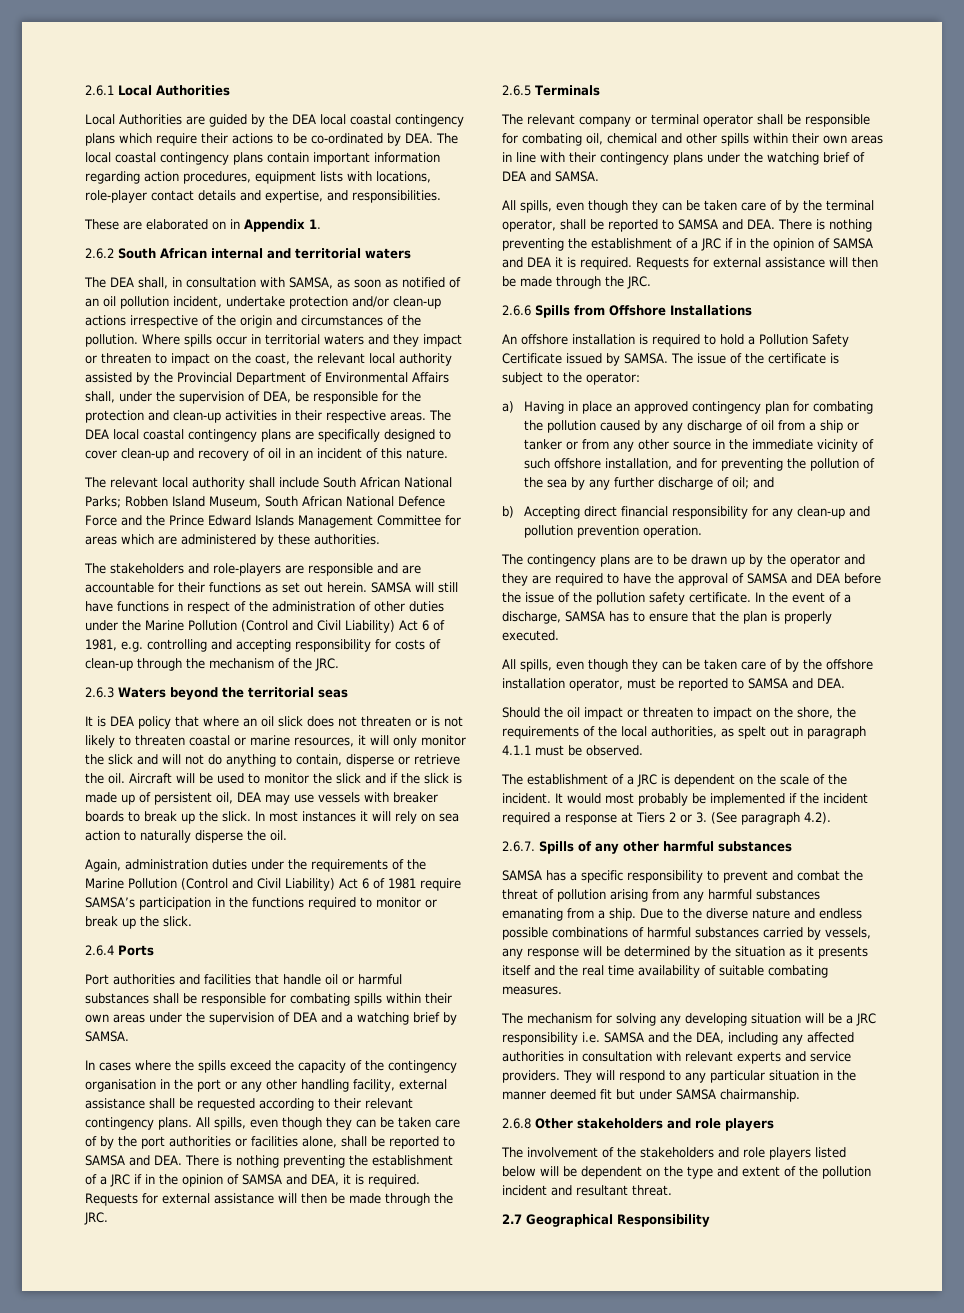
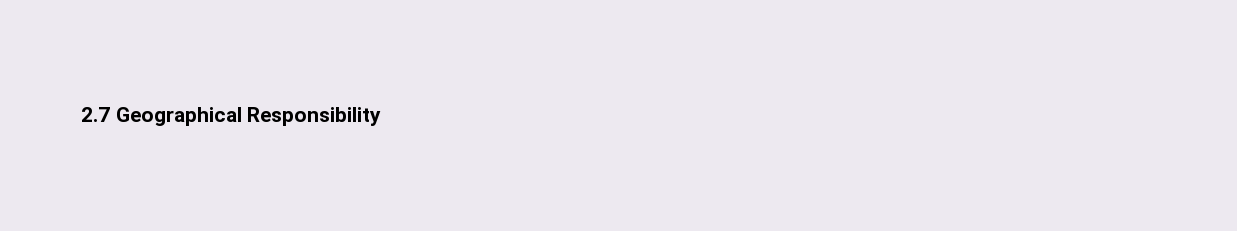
[85,85,230,96] [85,114,464,127] [85,133,458,146] [85,152,440,165] [85,171,431,184] [85,190,441,203] [84,219,321,232] [85,248,411,259] [84,277,461,289] [85,296,441,309] [85,315,421,328] [85,334,462,347] [85,353,452,366] [85,372,449,385] [85,391,421,404] [85,410,451,423] [85,429,451,442] [85,448,448,461] [84,477,452,490] [85,496,445,508] [85,515,461,528] [85,534,380,547] [84,563,421,576] [85,582,458,593] [85,601,444,614] [85,620,445,633] [85,639,441,652] [85,658,339,671] [85,687,348,700] [85,716,463,729] [85,735,466,748] [85,754,460,767] [85,773,462,784] [85,792,438,805] [85,811,459,824] [85,830,287,843] [85,859,426,872] [85,878,461,891] [85,897,437,910] [85,916,192,929] [85,945,154,956] [85,974,402,985] [85,993,452,1006] [85,1012,457,1025] [85,1031,129,1042] [85,1060,457,1073] [85,1079,447,1092] [85,1098,413,1111] [85,1117,460,1130] [85,1136,455,1149] [85,1155,453,1168] [85,1174,420,1187] [85,1193,453,1206] [84,1212,108,1225] [502,85,600,96] [501,114,870,127] [502,133,883,146] [502,152,865,165] [502,171,599,182] [502,200,874,213] [502,219,872,232] [502,238,873,251] [502,257,878,270] [502,276,651,289] [502,305,752,318] [502,334,849,347] [502,353,839,366] [502,372,640,385] [502,401,873,414] [523,420,859,433] [523,439,874,452] [523,458,875,471] [523,477,774,490] [502,506,870,519] [523,525,702,538] [501,554,865,567] [502,573,881,586] [502,592,851,605] [502,611,832,624] [502,630,559,641] [502,659,873,672] [502,678,845,691] [502,707,856,720] [502,726,866,739] [502,745,643,756] [501,774,847,787] [502,793,868,806] [502,812,831,825] [502,841,792,854] [502,870,863,883] [502,889,820,902] [502,908,862,921] [502,927,871,940] [502,946,868,959] [502,965,828,978] [502,986,562,995] [501,1013,876,1026] [502,1032,854,1045] [502,1051,851,1064] [502,1070,856,1083] [502,1089,800,1102] [502,1118,774,1131] [501,1147,846,1160] [502,1166,871,1179] [502,1185,672,1196] 2.6.1 Local Authorities // Local Authorities are guided by the DEA local coastal contingency plans which require their actions to be co-ordinated by DEA. The local coastal contingency plans contain important information regarding action procedures, equipment lists with locations, role-player contact details and expertise, and responsibilities. // These are elaborated on in Appendix 1. // 2.6.2 South African internal and territorial waters // The DEA shall, in consultation with SAMSA, as soon as notified of an oil pollution incident, undertake protection and/or clean-up actions irrespective of the origin and circumstances of the pollution. Where spills occur in territorial waters and they impact or threaten to impact on the coast, the relevant local authority assisted by the Provincial Department of Environmental Affairs shall, under the supervision of DEA, be responsible for the protection and clean-up activities in their respective areas. The DEA local coastal contingency plans are specifically designed to cover clean-up and recovery of oil in an incident of this nature. // The relevant local authority shall include South African National Parks; Robben Island Museum, South African National Defence Force and the Prince Edward Islands Management Committee for areas which are administered by these authorities. // The stakeholders and role-players are responsible and are accountable for their functions as set out herein. SAMSA will still have functions in respect of the administration of other duties under the Marine Pollution (Control and Civil Liability) Act 6 of 1981, e.g. controlling and accepting responsibility for costs of clean-up through the mechanism of the JRC. // 2.6.3 Waters beyond the territorial seas // It is DEA policy that where an oil slick does not threaten or is not likely to threaten coastal or marine resources, it will only monitor the slick and will not do anything to contain, disperse or retrieve the oil. Aircraft will be used to monitor the slick and if the slick is made up of persistent oil, DEA may use vessels with breaker boards to break up the slick. In most instances it will rely on sea action to naturally disperse the oil. // Again, administration duties under the requirements of the Marine Pollution (Control and Civil Liability) Act 6 of 1981 require SAMSA’s participation in the functions required to monitor or break up the slick. // 2.6.4 Ports // Port authorities and facilities that handle oil or harmful substances shall be responsible for combating spills within their own areas under the supervision of DEA and a watching brief by SAMSA. // In cases where the spills exceed the capacity of the contingency organisation in the port or any other handling facility, external assistance shall be requested according to their relevant contingency plans. All spills, even though they can be taken care of by the port authorities or facilities alone, shall be reported to SAMSA and DEA. There is nothing preventing the establishment of a JRC if in the opinion of SAMSA and DEA, it is required. Requests for external assistance will then be made through the JRC. // 2.6.5 Terminals // The relevant company or terminal operator shall be responsible for combating oil, chemical and other spills within their own areas in line with their contingency plans under the watching brief of DEA and SAMSA. // All spills, even though they can be taken care of by the terminal operator, shall be reported to SAMSA and DEA. There is nothing preventing the establishment of a JRC if in the opinion of SAMSA and DEA it is required. Requests for external assistance will then be made through the JRC. // 2.6.6 Spills from Offshore Installations // An offshore installation is required to hold a Pollution Safety Certificate issued by SAMSA. The issue of the certificate is subject to the operator: // a) Having in place an approved contingency plan for combating the pollution caused by any discharge of oil from a ship or tanker or from any other source in the immediate vicinity of such offshore installation, and for preventing the pollution of the sea by any further discharge of oil; and // b) Accepting direct financial responsibility for any clean-up and pollution prevention operation. // The contingency plans are to be drawn up by the operator and they are required to have the approval of SAMSA and DEA before the issue of the pollution safety certificate. In the event of a discharge, SAMSA has to ensure that the plan is properly executed. // All spills, even though they can be taken care of by the offshore installation operator, must be reported to SAMSA and DEA. // Should the oil impact or threaten to impact on the shore, the requirements of the local authorities, as spelt out in paragraph 4.1.1 must be observed. // The establishment of a JRC is dependent on the scale of the incident. It would most probably be implemented if the incident required a response at Tiers 2 or 3. (See paragraph 4.2). // 2.6.7. Spills of any other harmful substances // SAMSA has a specific responsibility to prevent and combat the threat of pollution arising from any harmful substances emanating from a ship. Due to the diverse nature and endless possible combinations of harmful substances carried by vessels, any response will be determined by the situation as it presents itself and the real time availability of suitable combating measures. // The mechanism for solving any developing situation will be a JRC responsibility i.e. SAMSA and the DEA, including any affected authorities in consultation with relevant experts and service providers. They will respond to any particular situation in the manner deemed fit but under SAMSA chairmanship. // 2.6.8 Other stakeholders and role players // The involvement of the stakeholders and role players listed below will be dependent on the type and extent of the pollution incident and resultant threat. // -> (81, 114) none

